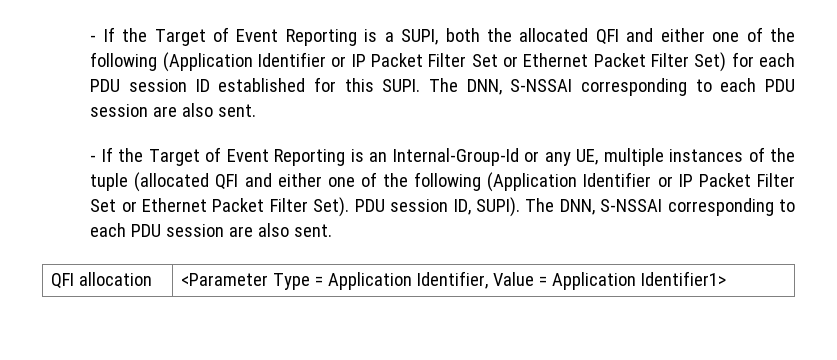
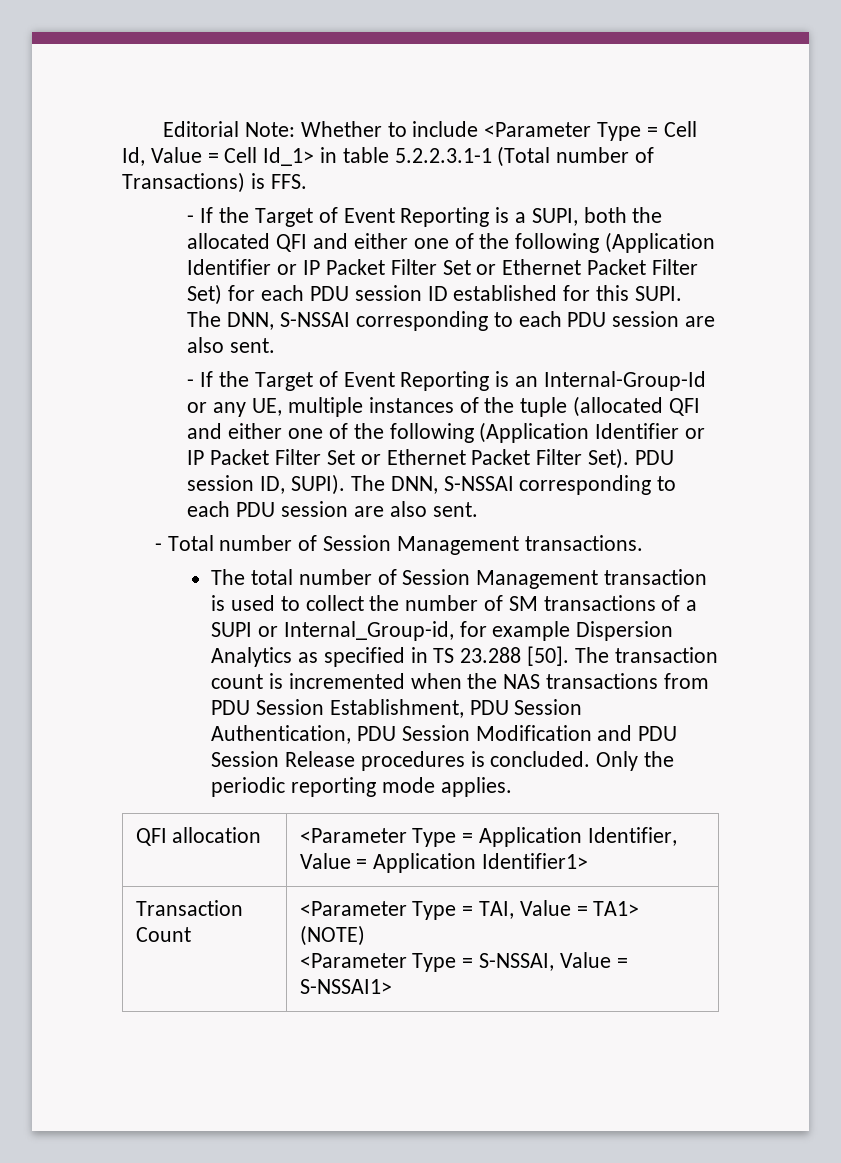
(90, 38) none -> [163,121,697,141] [122,146,655,167] [122,172,307,193] Editorial Note: Whether to include <Parameter Type = Cell Id, Value = Cell Id_1> in table 5.2.2.3.1-1 (Total number of Transactions) is FFS. //
(333, 230) none -> [154,535,643,555] [211,569,707,589] [211,595,698,611] [211,621,674,641] [211,646,718,667] [211,673,709,689] [211,699,583,718] [211,725,678,744] [211,751,674,771] [211,777,512,797] // - Total number of Session Management transactions. // The total number of Session Management transaction is used to collect the number of SM transactions of a SUPI or Internal_Group-id, for example Dispersion Analytics as specified in TS 23.288 [50]. The transaction count is incremented when the NAS transactions from PDU Session Establishment, PDU Session Authentication, PDU Session Modification and PDU Session Release procedures is concluded. Only the periodic reporting mode applies.
(726, 278) none -> [135,900,243,916] [135,927,191,942] [299,900,640,920] [299,925,365,946] [299,952,628,972] [299,979,392,994] // Transaction Count | <Parameter Type = TAI, Value = TA1> (NOTE) // <Parameter Type = S-NSSAI, Value = S-NSSAI1>

